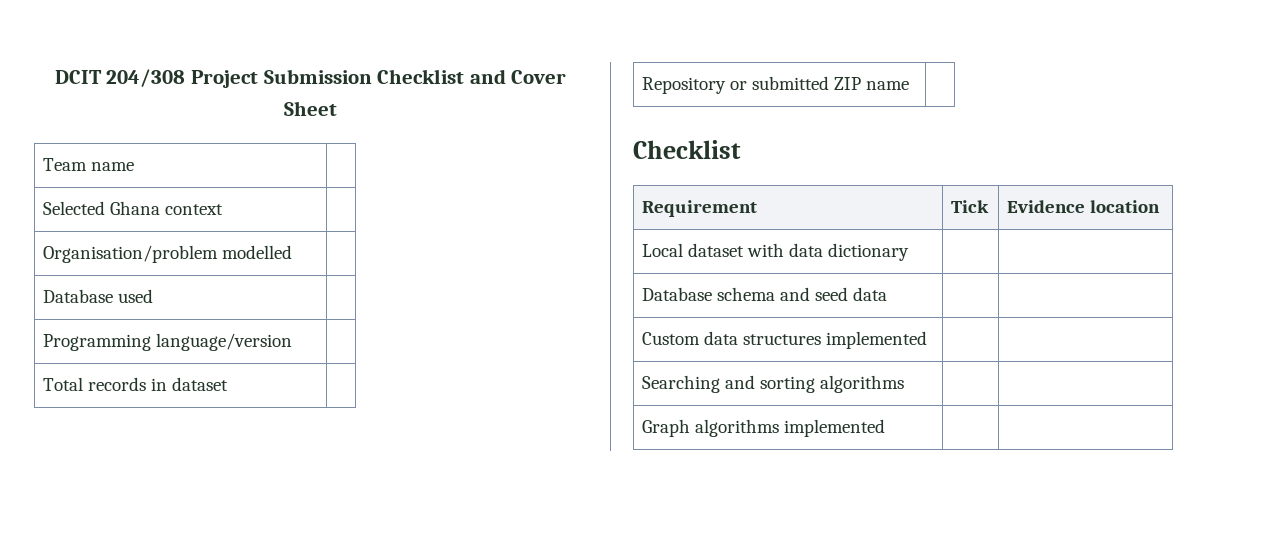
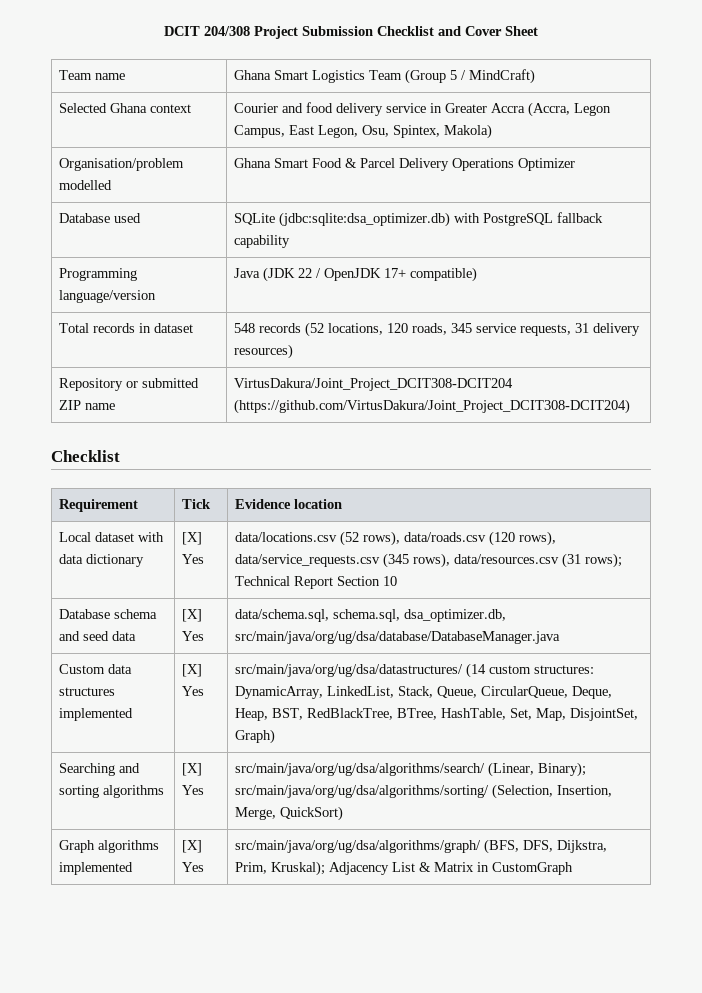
[43,201,224,215] [43,245,293,263] [43,289,154,303] [43,333,293,351] [43,377,229,391] // Selected Ghana context | // Organisation/problem modelled | // Database used | // Programming language/version | // Total records in dataset | -> [234,69,536,84] [59,103,192,113] [234,102,612,117] [234,124,493,139] [59,158,185,171] [59,180,113,190] [234,158,576,171] [59,213,142,223] [234,212,604,227] [234,235,291,248] [59,268,138,281] [59,290,157,303] [234,267,478,282] [59,323,194,333] [234,322,641,337] [234,344,294,359] Ghana Smart Logistics Team (Group 5 / MindCraft) // Selected Ghana context | Courier and food delivery service in Greater Accra (Accra, Legon Campus, East Legon, Osu, Spintex, Makola) // Organisation/problem modelled | Ghana Smart Food & Parcel Delivery Operations Optimizer // Database used | SQLite (jdbc:sqlite:dsa_optimizer.db) with PostgreSQL fallback capability // Programming language/version | Java (JDK 22 / OpenJDK 17+ compatible) // Total records in dataset | 548 records (52 locations, 120 roads, 345 service requests, 31 delivery resources)
(910, 85) none -> [234,378,514,391] [234,399,631,414] VirtusDakura/Joint_Project_DCIT308-DCIT204 (https://github.com/VirtusDakura/Joint_Project_DCIT308-DCIT204)
(910, 252) | -> [182,532,203,545] [182,554,205,564] [235,531,557,546] [235,553,623,568] [235,576,398,589] [X] Yes | data/locations.csv (52 rows), data/roads.csv (120 rows), data/service_requests.csv (345 rows), data/resources.csv (31 rows); Technical Report Section 10
[642,331,928,349] [642,375,905,393] [642,419,886,437] | // Custom data structures implemented | | // Searching and sorting algorithms | | // Graph algorithms implemented | | -> [182,609,203,622] [182,631,205,641] [235,609,507,622] [235,631,561,644] [59,664,133,674] [59,687,116,696] [59,708,134,721] [182,664,203,677] [182,686,205,696] [235,663,595,678] [235,686,613,699] [235,708,639,721] [235,729,276,744] [59,763,141,776] [59,785,165,798] [182,763,203,776] [182,785,205,795] [235,762,587,777] [235,784,613,799] [235,806,344,821] [59,840,160,853] [59,862,134,875] [182,840,203,853] [182,862,205,872] [235,839,608,854] [235,861,574,876] [X] Yes | data/schema.sql, schema.sql, dsa_optimizer.db, src/main/java/org/ug/dsa/database/DatabaseManager.java // Custom data structures implemented | [X] Yes | src/main/java/org/ug/dsa/datastructures/ (14 custom structures: DynamicArray, LinkedList, Stack, Queue, CircularQueue, Deque, Heap, BST, RedBlackTree, BTree, HashTable, Set, Map, DisjointSet, Graph) // Searching and sorting algorithms | [X] Yes | src/main/java/org/ug/dsa/algorithms/search/ (Linear, Binary); src/main/java/org/ug/dsa/algorithms/sorting/ (Selection, Insertion, Merge, QuickSort) // Graph algorithms implemented | [X] Yes | src/main/java/org/ug/dsa/algorithms/graph/ (BFS, DFS, Dijkstra, Prim, Kruskal); Adjacency List & Matrix in CustomGraph

